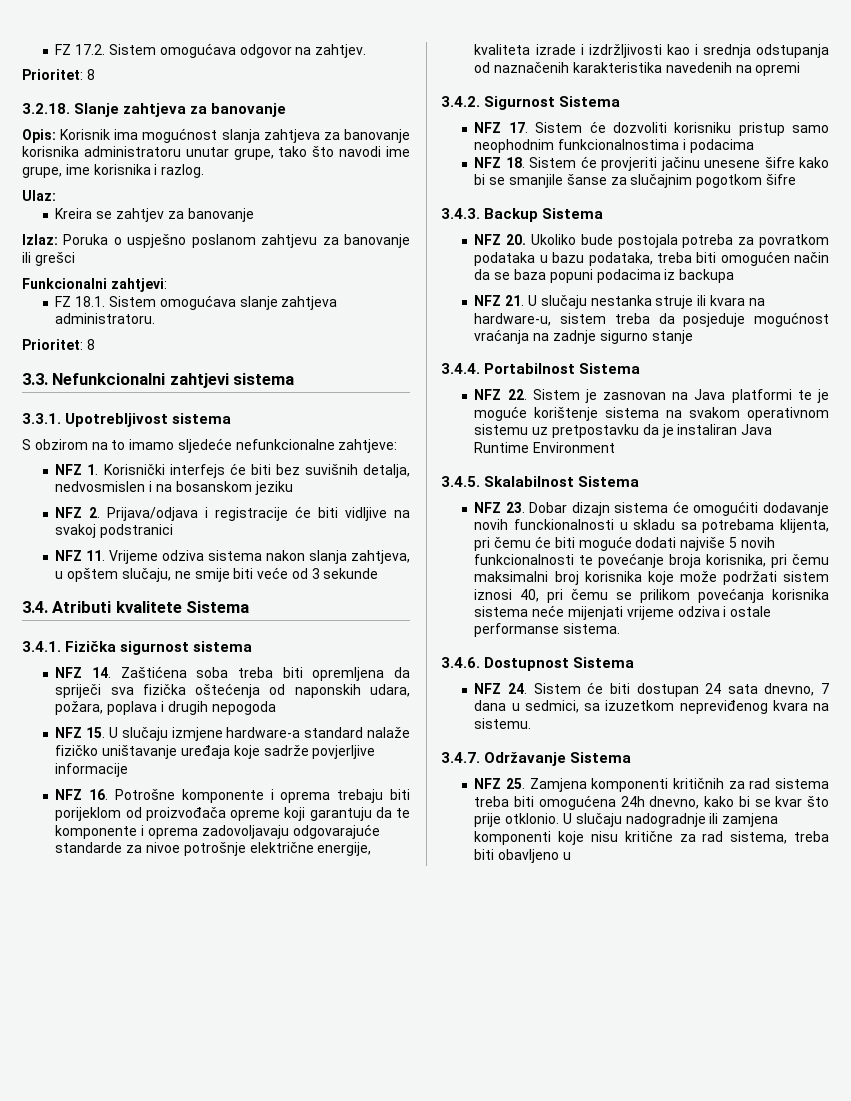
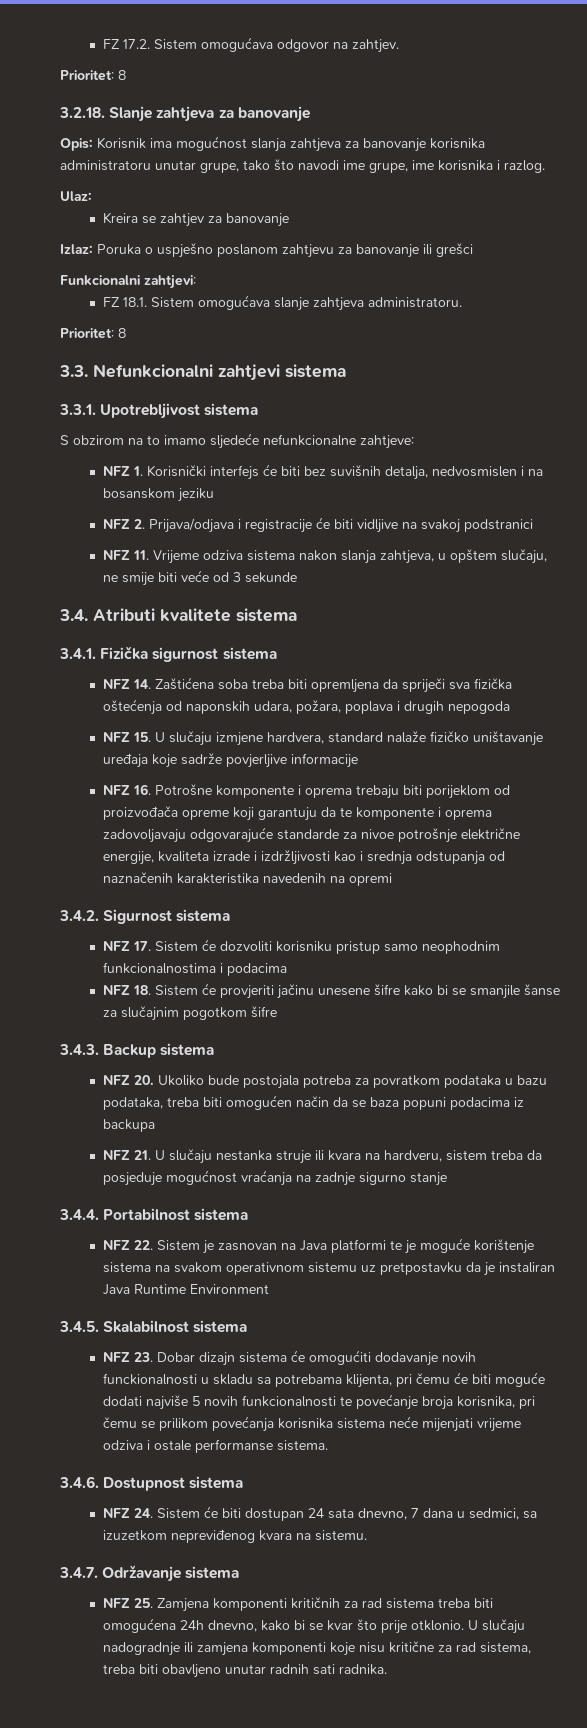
[186,601,250,613] Sistema -> [236,608,297,622] sistema
[226,727,301,738] hardware-a -> [267,732,325,744] hardvera,
[559,96,621,107] Sistema -> [176,909,231,922] sistema
[542,208,604,219] Sistema -> [160,1043,215,1056] sistema
[474,313,552,326] hardware-u, -> [384,1150,443,1162] hardveru,
[579,363,641,374] Sistema -> [194,1208,249,1221] sistema
[578,476,640,487] Sistema -> [193,1320,248,1333] sistema
[474,571,829,585] [474,589,609,603] maksimalni broj korisnika koje može podržati sistem iznosi 40, pri čemu -> (138, 1422) none
[573,657,635,668] Sistema -> [189,1476,244,1489] sistema
[570,752,632,763] Sistema -> [185,1566,240,1579] sistema
[562,852,571,860] u -> [225,1664,388,1675] unutar radnih sati radnika.

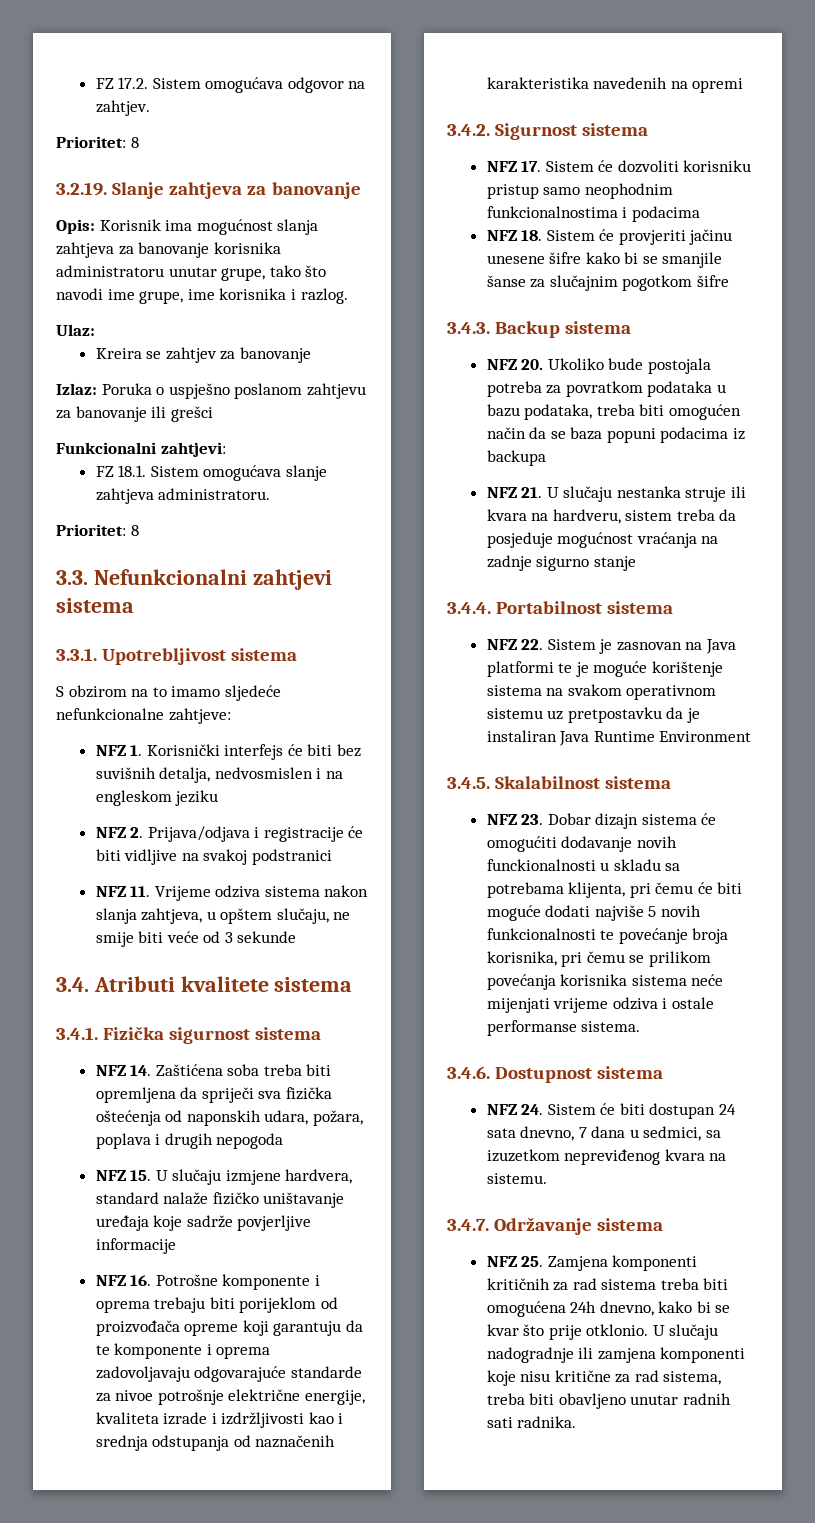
[59,107,105,118] 3.2.18. -> [56,182,107,196] 3.2.19.
[103,488,176,499] bosanskom -> [95,790,172,806] engleskom

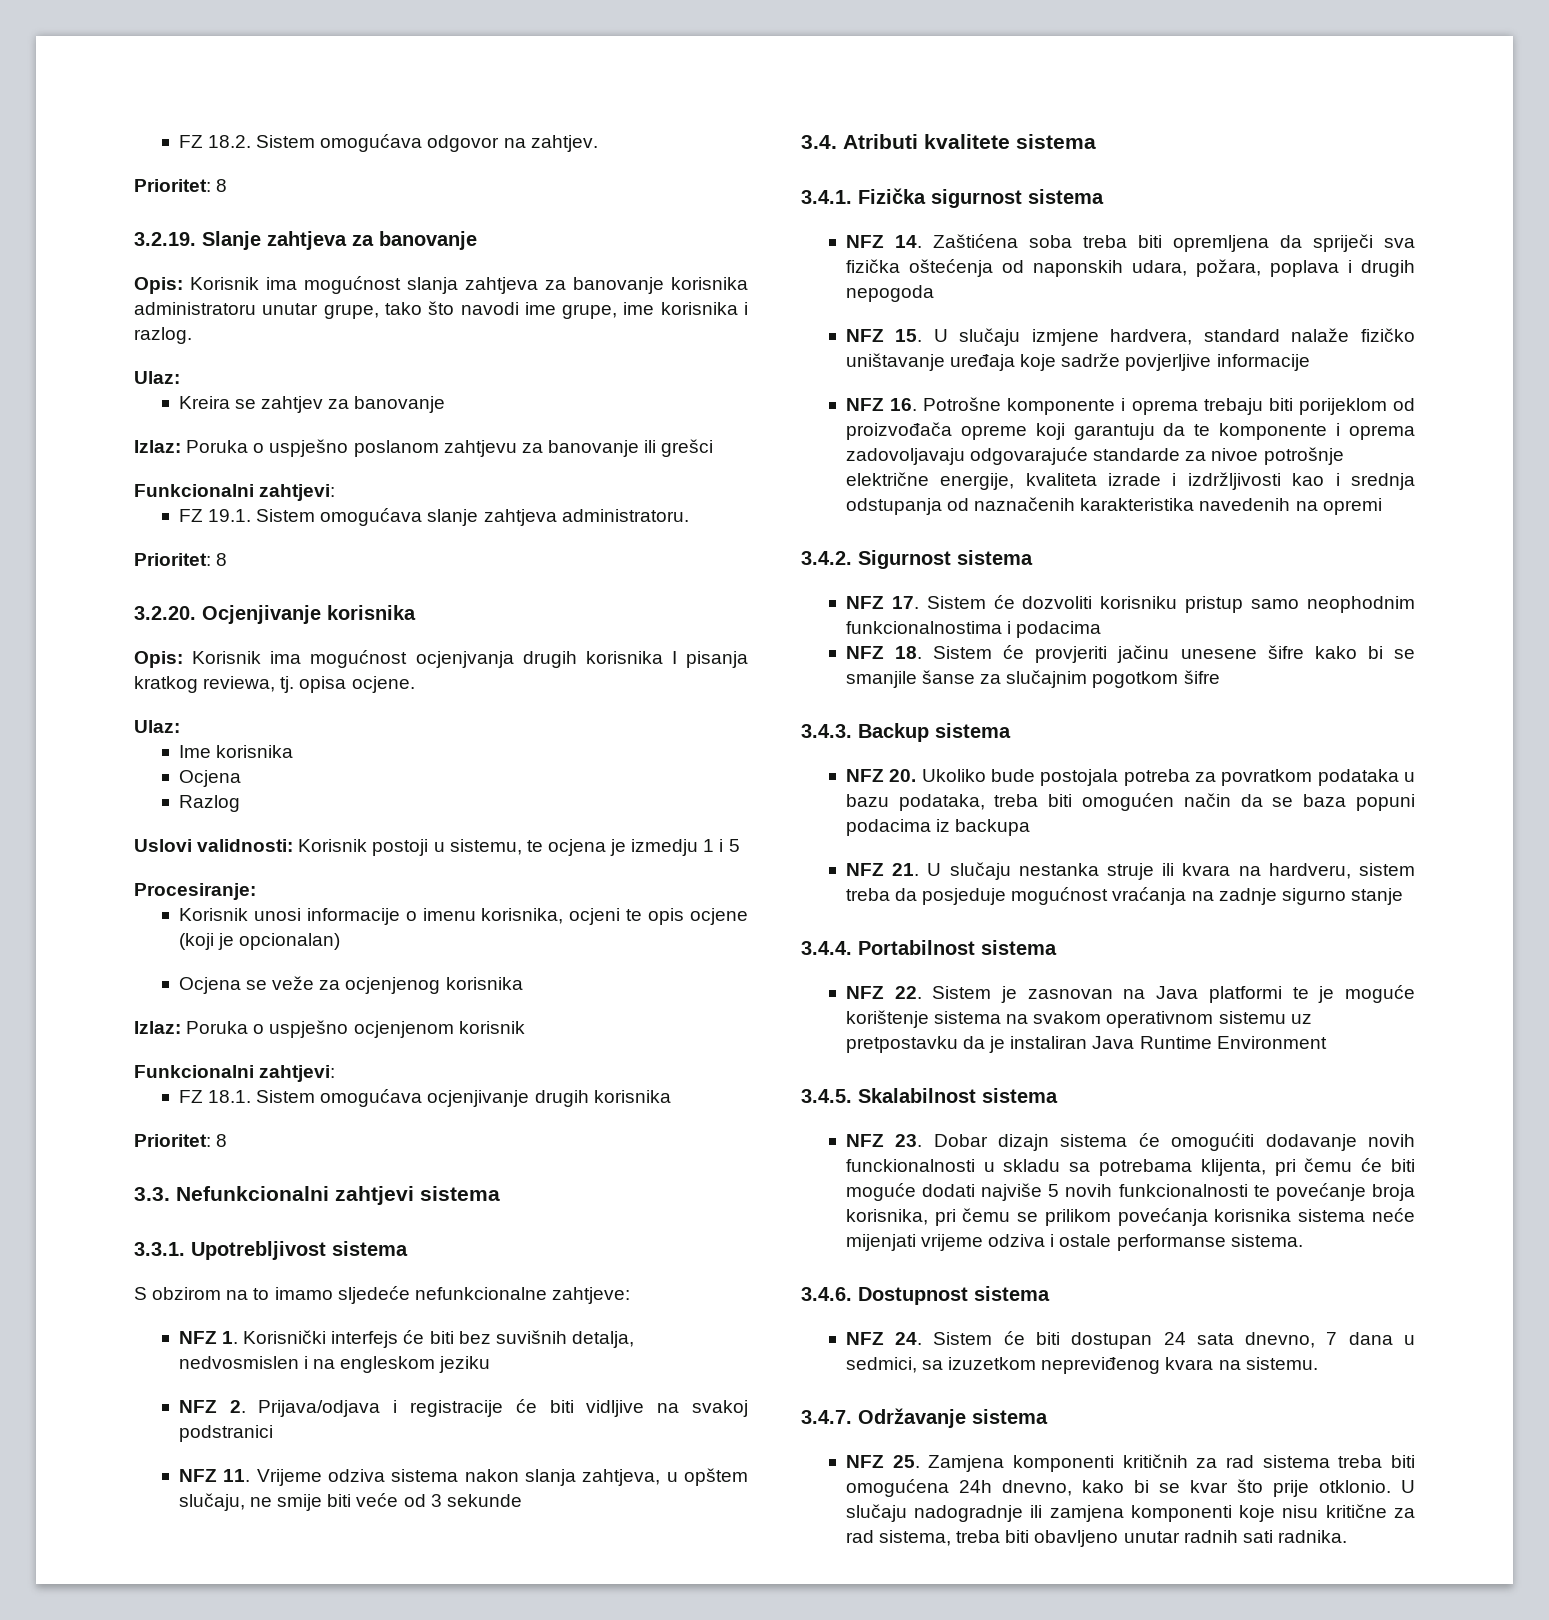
[95,77,149,89] FZ 17.2. -> [178,135,252,148] FZ 18.2.
[118,465,147,477] 18.1. -> [208,509,252,522] 19.1.
(139, 530) none -> [134,605,416,624] [134,650,748,668] [134,676,415,693] [134,720,180,733] [178,745,294,758] [178,770,241,787] [178,795,240,812] [134,839,740,856] [134,883,256,900] [178,908,749,925] [178,933,341,950] [178,976,523,994] [134,1020,525,1038] [134,1065,336,1082] [178,1089,671,1107] [134,1134,228,1147] // 3.2.20. Ocjenjivanje korisnika // Opis: Korisnik ima mogućnost ocjenjvanja drugih korisnika I pisanja kratkog reviewa, tj. opisa ocjene. // Ulaz: // Ime korisnika // Ocjena // Razlog // Uslovi validnosti: Korisnik postoji u sistemu, te ocjena je izmedju 1 i 5 // Procesiranje: // Korisnik unosi informacije o imenu korisnika, ocjeni te opis ocjene (koji je opcionalan) // Ocjena se veže za ocjenjenog korisnika // Izlaz: Poruka o uspješno ocjenjenom korisnik // Funkcionalni zahtjevi: // FZ 18.1. Sistem omogućava ocjenjivanje drugih korisnika // Prioritet: 8

